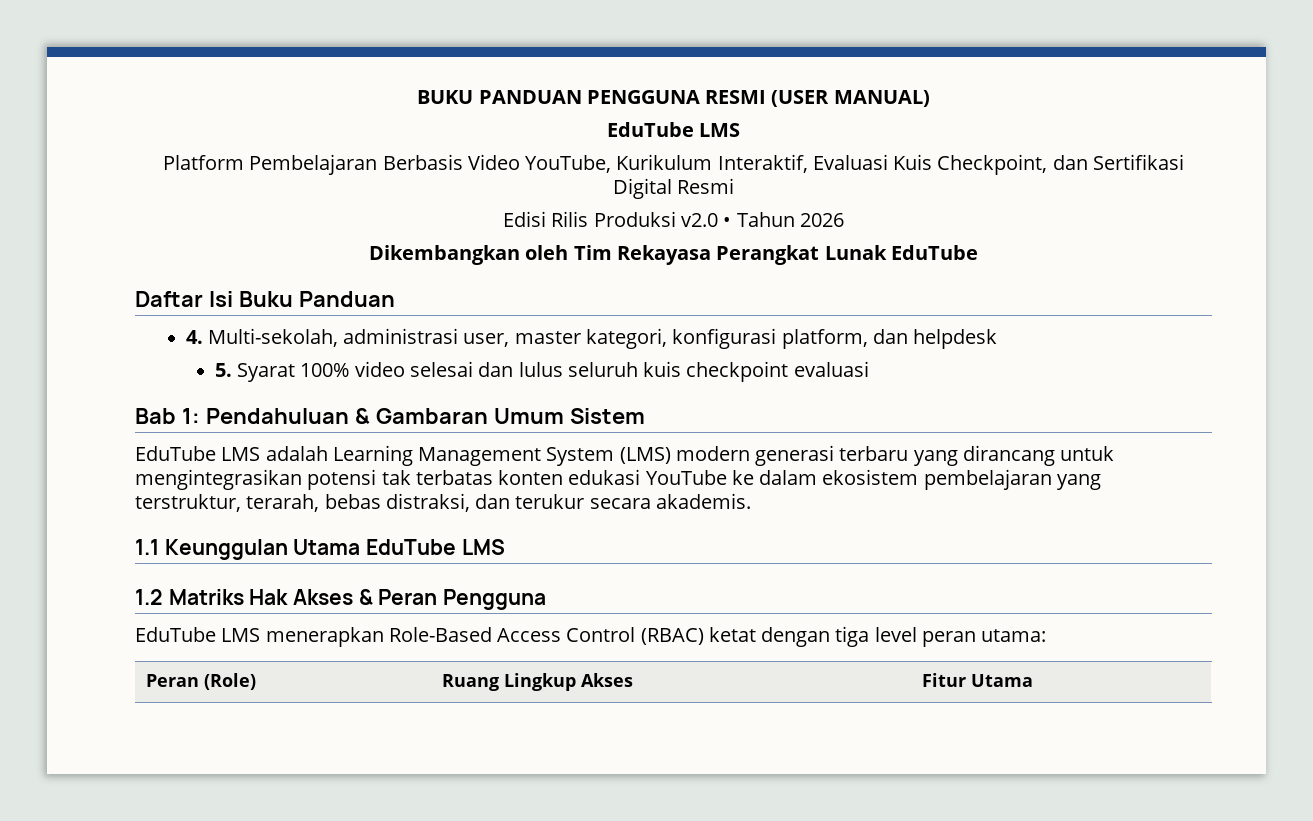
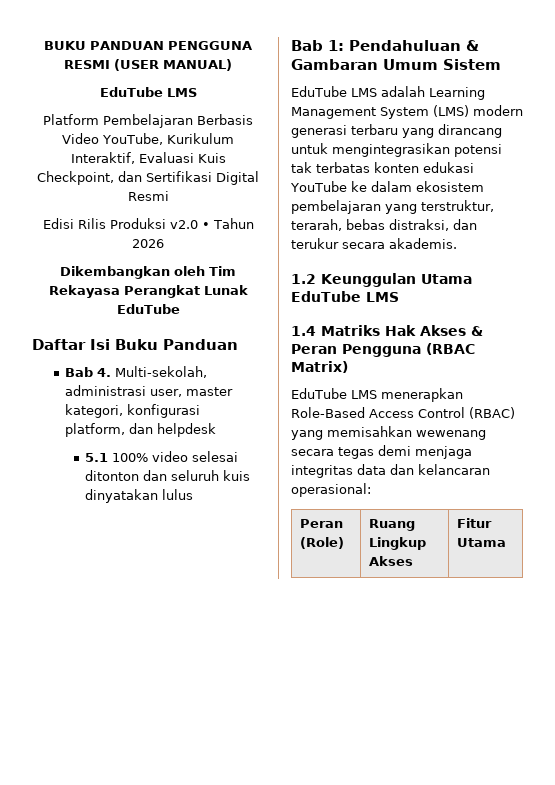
(395, 299) none -> [65,367,94,377] Bab
[214,363,296,382] 5. Syarat -> [85,453,109,462] 5.1
[478,361,869,382] dan lulus seluruh kuis checkpoint evaluasi -> [85,470,251,481] [85,489,194,503] ditonton dan seluruh kuis dinyatakan lulus
[135,539,159,555] 1.1 -> [291,274,316,284] 1.2
[135,589,163,605] 1.2 -> [291,326,316,336] 1.4
(547, 599) none -> [426,343,475,355] [291,361,348,373] (RBAC Matrix)
[708,626,1047,647] ketat dengan tiga level peran utama: -> [291,426,486,440] [291,445,472,459] [291,464,490,478] [291,483,371,497] yang memisahkan wewenang secara tegas demi menjaga integritas data dan kelancaran operasional:

